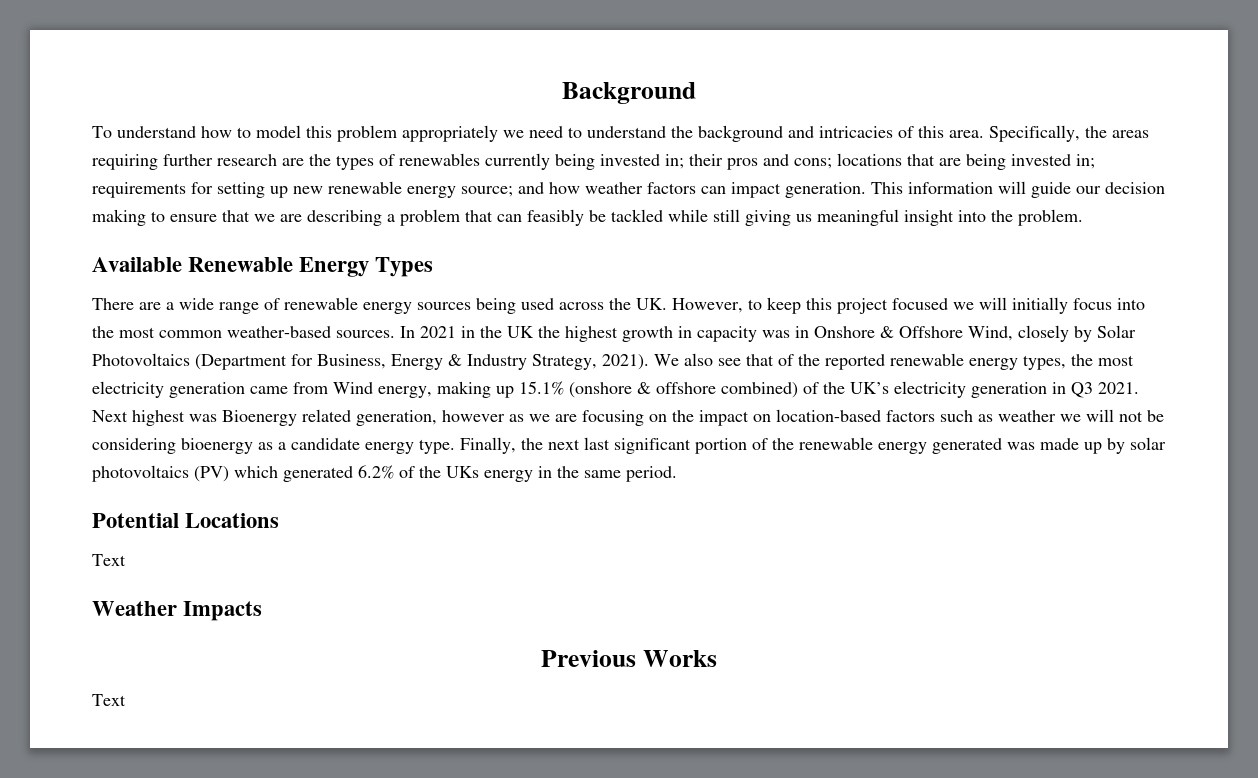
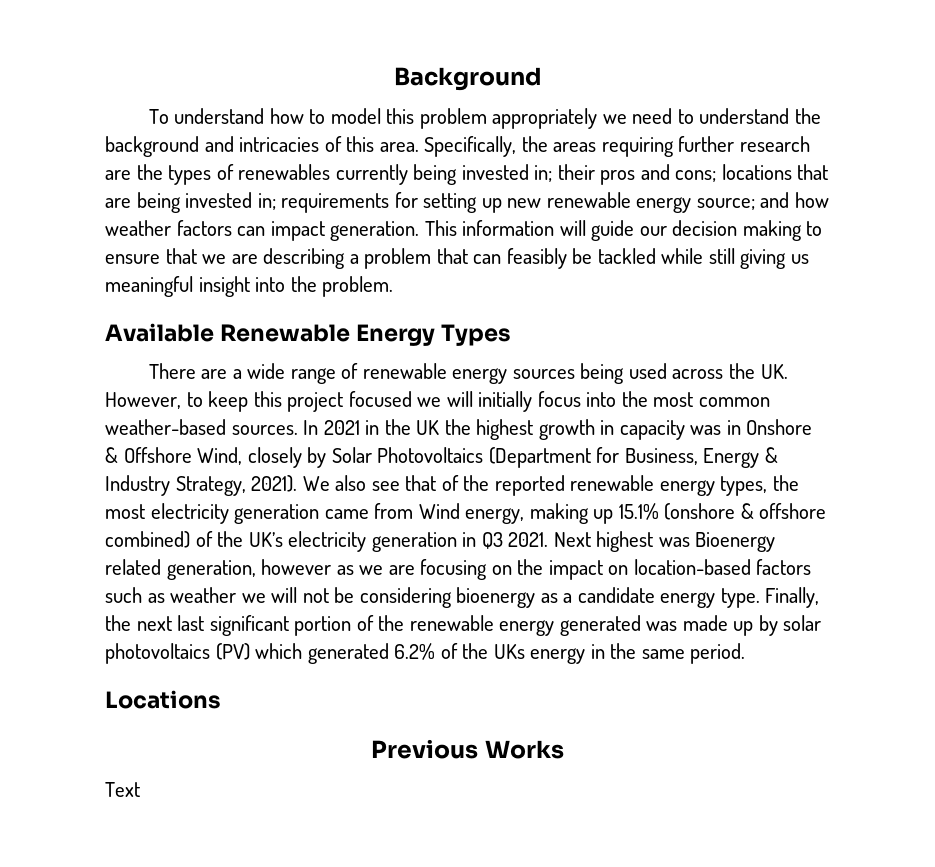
[92,513,179,528] Potential -> (746, 653) none
[92,554,126,566] [92,601,263,621] // Text // Weather Impacts -> (221, 699) none

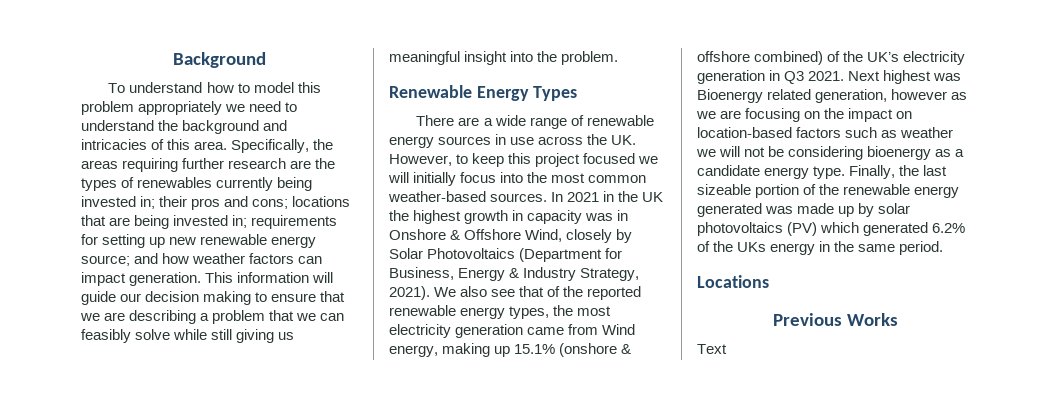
(468, 256) none -> [296,313,317,321] we
[572,248,656,264] be tackled -> [135,329,171,340] solve
[105,323,214,342] Available -> (619, 58) none
[580,363,667,384] being used -> [495,134,535,145] in use
[136,615,289,636] next last significant -> [923,165,948,176] [697,184,751,195] last sizeable

